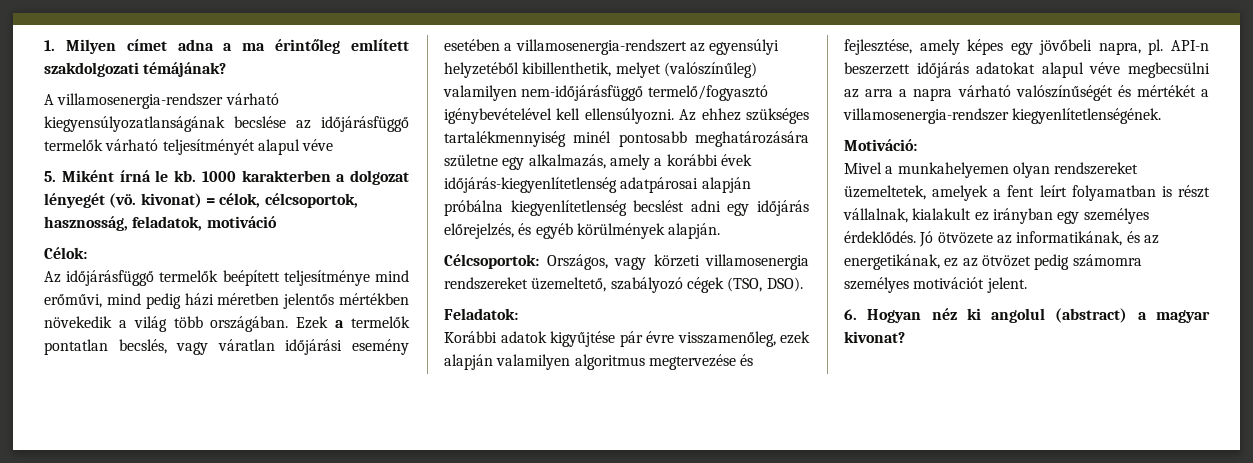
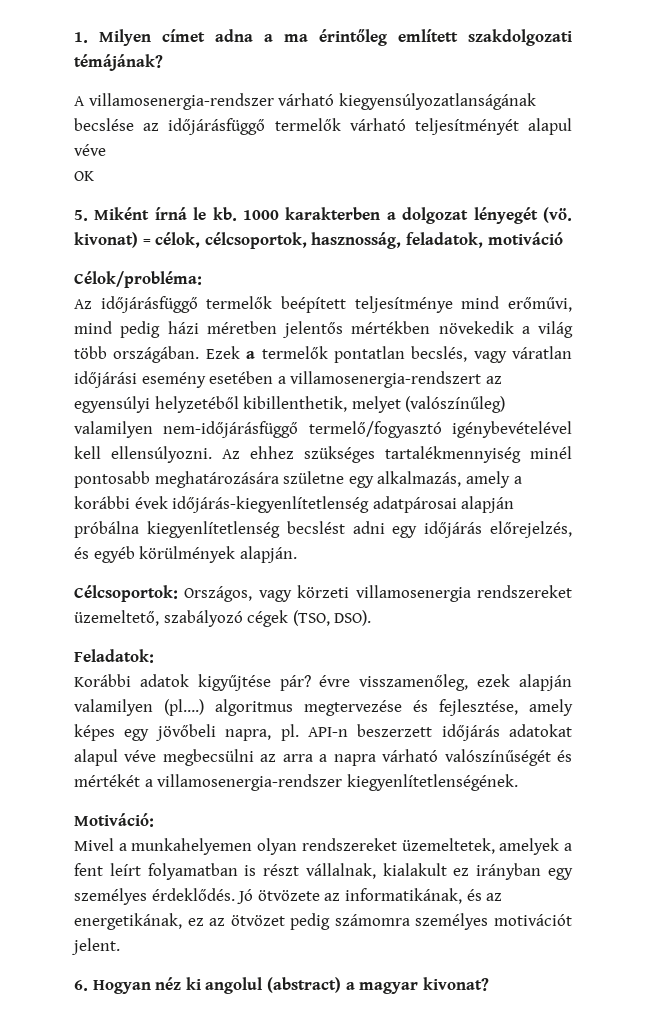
(334, 145) none -> [74,171,94,181] // OK
[44,247,87,259] Célok: -> [74,271,202,288] Célok/probléma:
[619,331,643,347] pár -> [279,675,311,691] pár?
(571, 362) none -> [164,699,204,716] (pl….)

